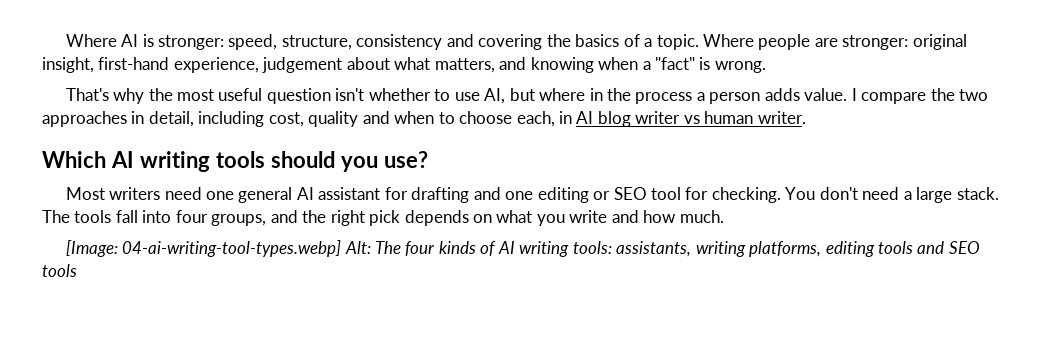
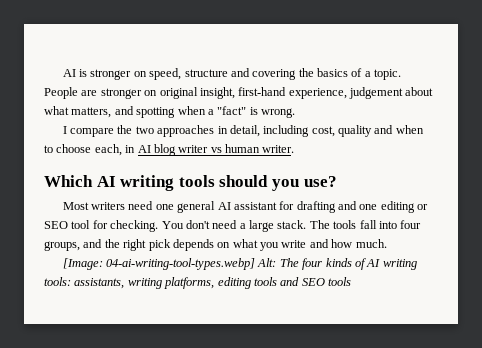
[65,34,117,47] Where -> (62, 73) none
[158,34,443,50] stronger: speed, structure, consistency -> [90,68,228,80] stronger on speed, structure
[703,34,909,50] Where people are stronger: -> [44,87,158,99] People are stronger on
[530,57,594,73] knowing -> [136,107,176,118] spotting
[65,88,848,104] That's why the most useful question isn't whether to use AI, but where in the process a person adds value. -> (295, 113) none

